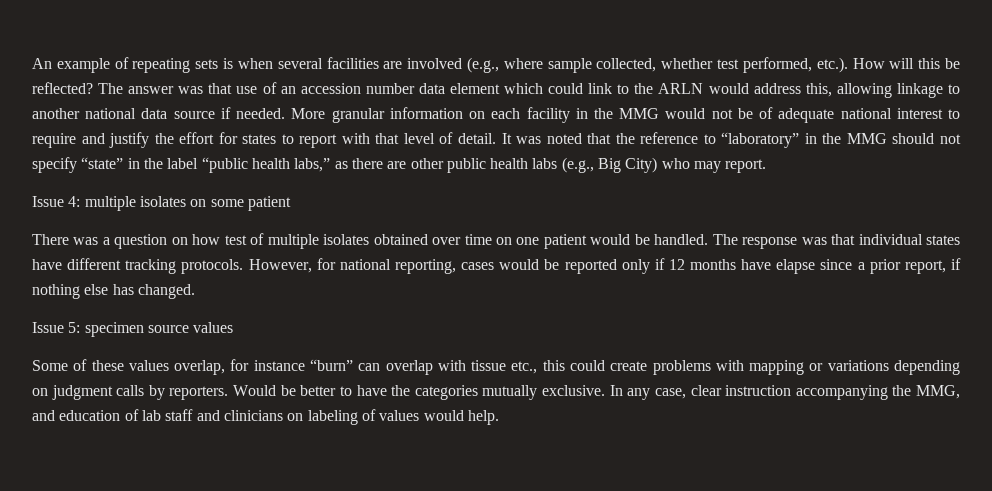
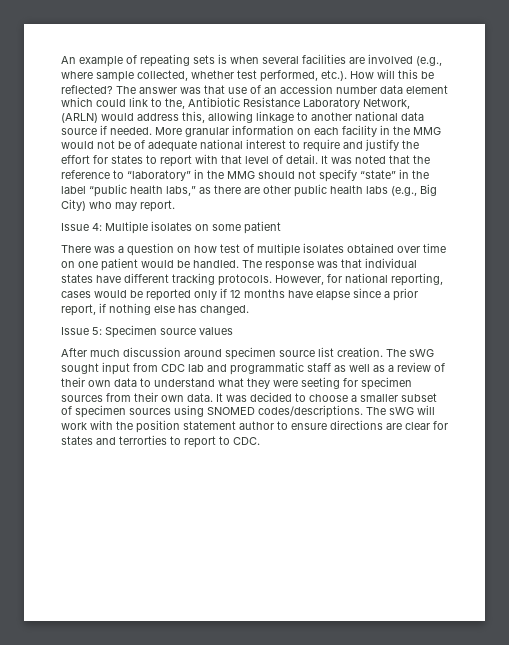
[634,83,704,94] the ARLN -> [165,97,410,109] [61,113,98,123] the, Antibiotic Resistance Laboratory Network, (ARLN)
[84,196,136,211] multiple -> [105,221,148,234] Multiple
[84,322,144,337] specimen -> [105,325,157,338] Specimen
[32,359,961,375] [32,385,960,400] [32,409,499,425] Some of these values overlap, for instance “burn” can overlap with tissue etc., this could create problems with mapping or variations depending on judgment calls by reporters. Would be better to have the categories mutually exclusive. In any case, clear instruction accompanying the MMG, and education of lab staff and clinicians on labeling of values would help. -> [61,347,434,360] [61,362,445,375] [61,377,412,390] [61,392,437,402] [61,405,435,418] [61,420,448,433] [61,435,260,448] After much discussion around specimen source list creation. The sWG sought input from CDC lab and programmatic staff as well as a review of their own data to understand what they were seeting for specimen sources from their own data. It was decided to choose a smaller subset of specimen sources using SNOMED codes/descriptions. The sWG will work with the position statement author to ensure directions are clear for states and terrorties to report to CDC.

